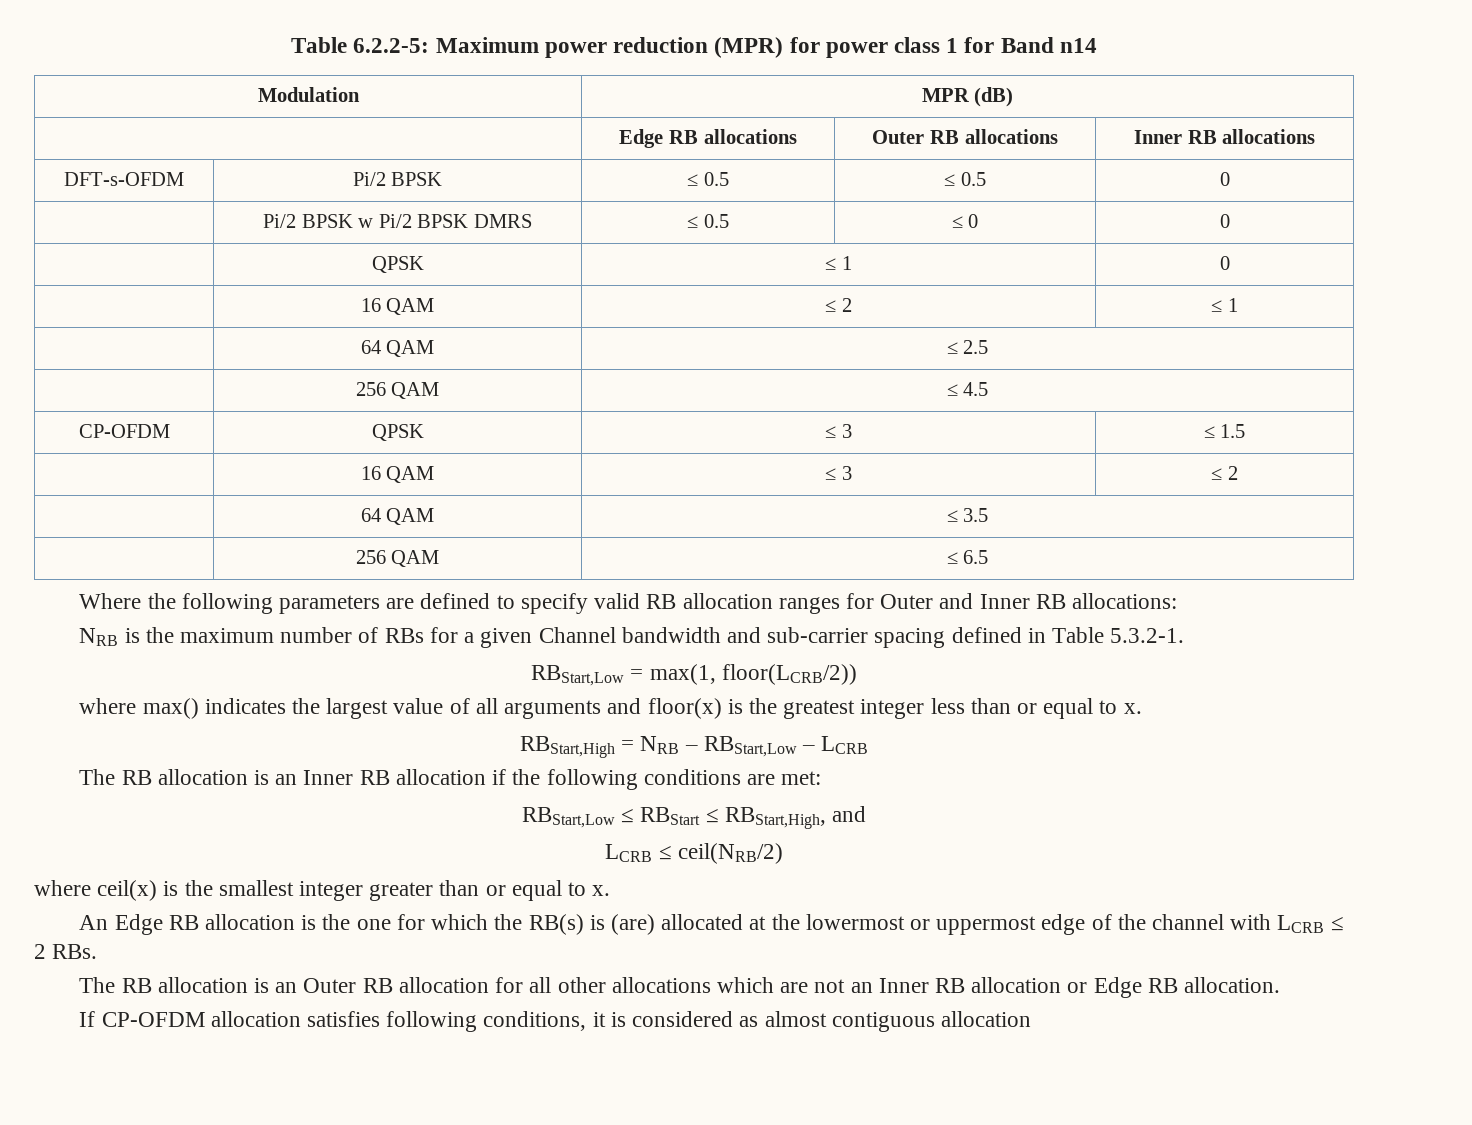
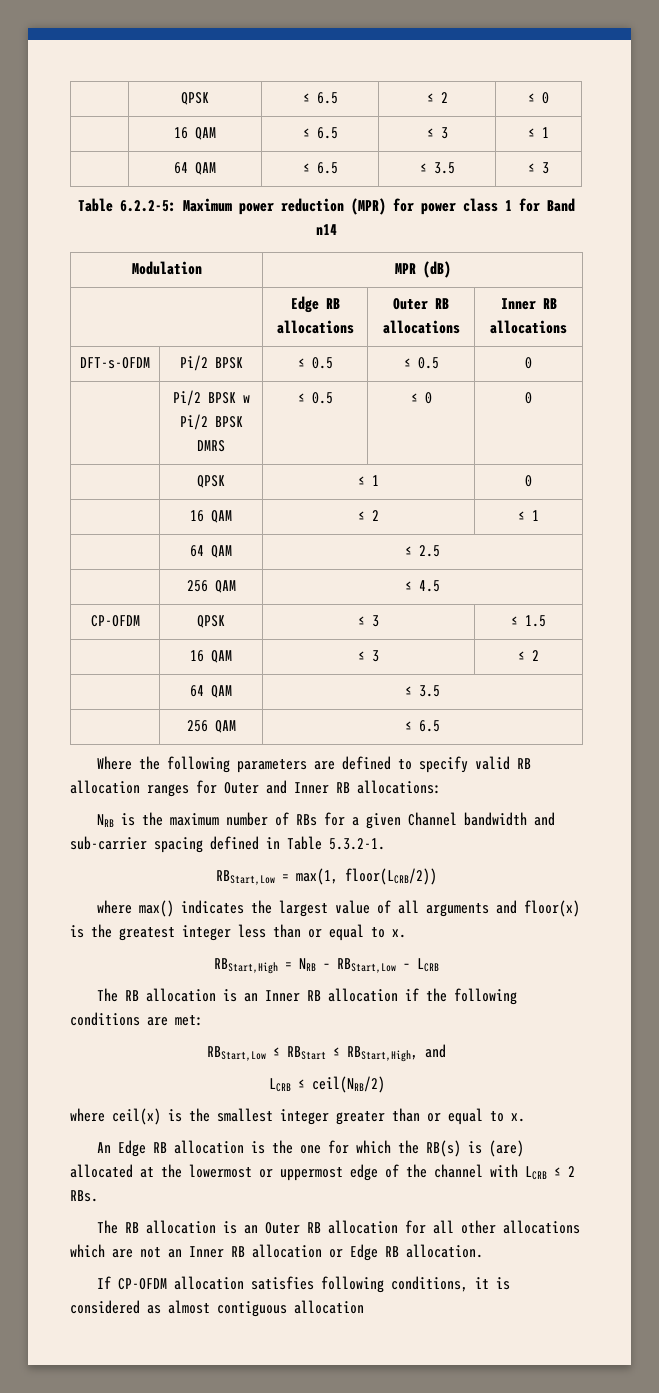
(291, 45) none -> [181,92,209,105] [302,92,338,104] [426,92,448,103] [528,92,549,104] [174,127,216,140] [302,127,338,139] [426,127,448,139] [528,127,549,138] [174,162,216,175] [302,162,338,174] [419,162,455,174] [528,162,549,174] | QPSK | ≤ 6.5 | ≤ 2 | ≤ 0 // | 16 QAM | ≤ 6.5 | ≤ 3 | ≤ 1 // | 64 QAM | ≤ 6.5 | ≤ 3.5 | ≤ 3 //

